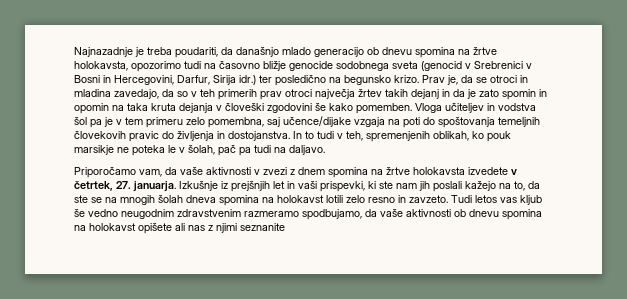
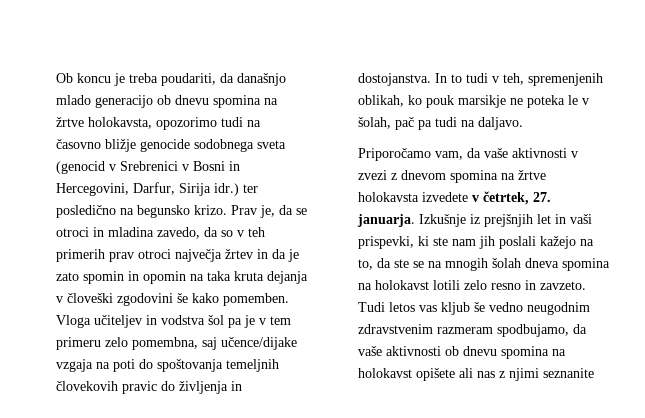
[73,47,133,57] Najnazadnje -> [55,73,111,83] Ob koncu
[113,89,159,99] zavedajo, -> [156,227,200,239] zavedo,
[384,89,439,99] takih dejanj -> (253, 254) none
[297,167,325,175] dnem -> [400,170,446,180] dnevom
[243,211,299,217] razmeramo -> [436,327,493,334] razmeram

